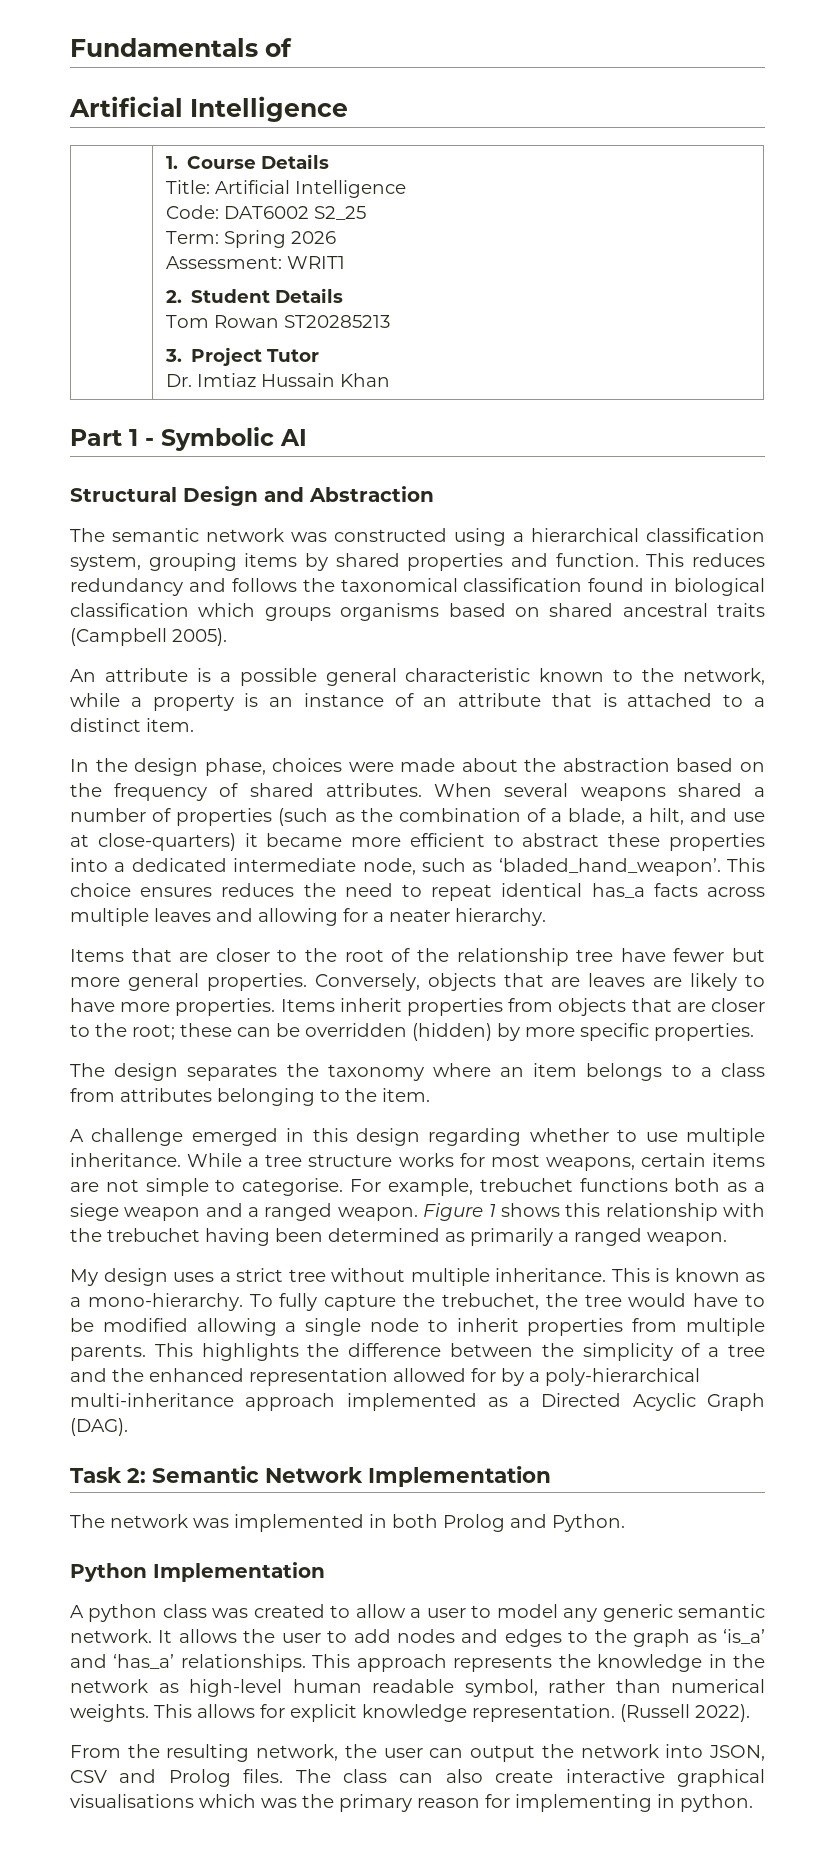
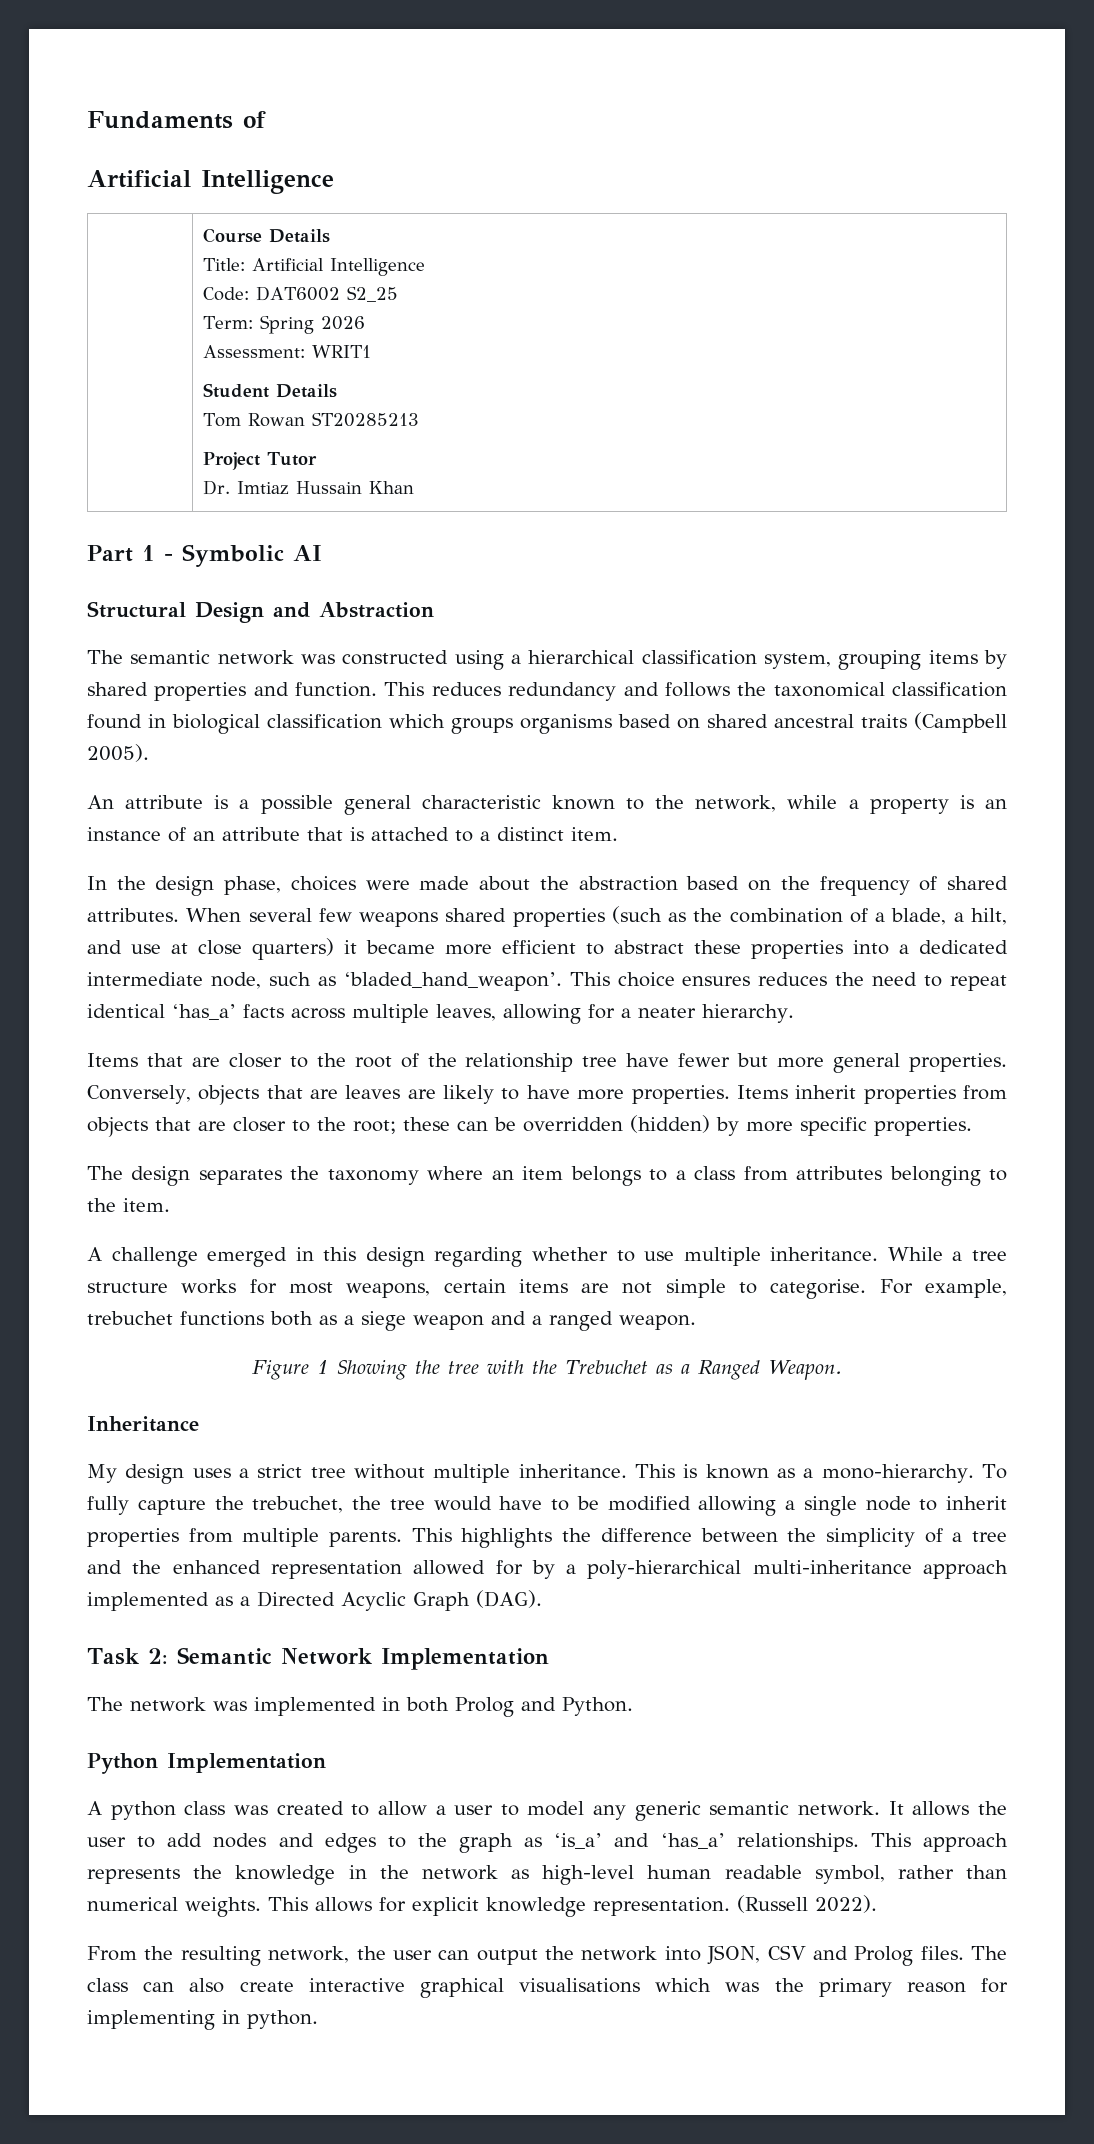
[70,38,258,57] Fundamentals -> [87,111,233,129] Fundaments
[165,156,178,169] 1. -> (334, 182) none
[165,290,182,303] 2. -> (371, 351) none
[164,349,182,362] 3. -> (419, 419) none
(569, 790) none -> [318,908,352,922] few
[754,787,765,797] [70,808,172,822] a number of -> (507, 915) none
[97,833,236,851] close-quarters) -> [198,938,334,960] close quarters)
[591,883,645,898] has_a -> [172,1004,236,1020] ‘has_a’
[154,908,253,922] leaves and -> [436,1004,496,1021] leaves,
(418, 1214) none -> (696, 1322) //
[500,1203,766,1221] [70,1228,727,1246] shows this relationship with the trebuchet having been determined as primarily a ranged weapon. -> [336,1360,843,1380] [87,1416,199,1432] Showing the tree with the Trebuchet as a Ranged Weapon. // Inheritance

